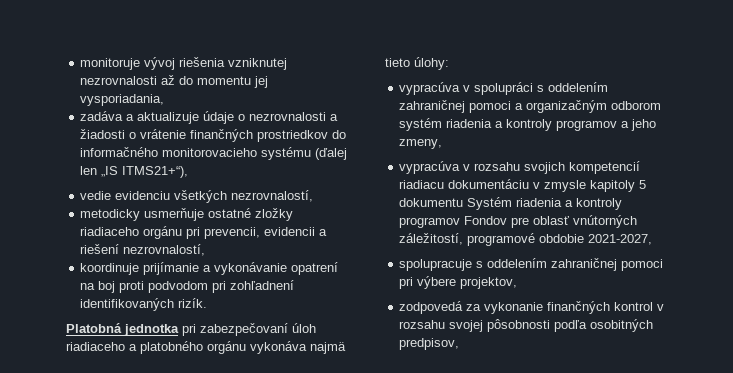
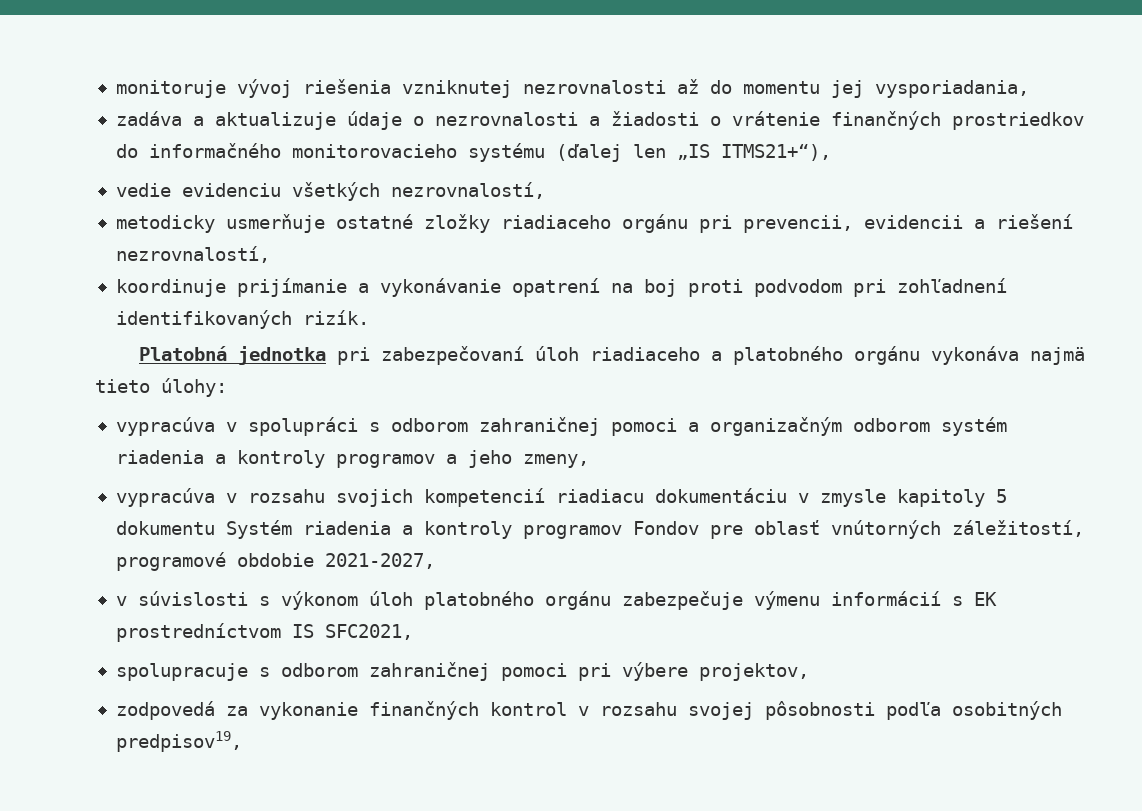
[548,82,609,92] oddelením -> [390,418,468,432] odborom
(653, 239) none -> [115,591,997,610] [115,623,413,642] // v súvislosti s výkonom úloh platobného orgánu zabezpečuje výmenu informácií s EK prostredníctvom IS SFC2021,
[487,258,548,268] oddelením -> [280,663,358,677] odborom
[399,338,460,350] predpisov, -> [115,731,242,752] predpisov19,

